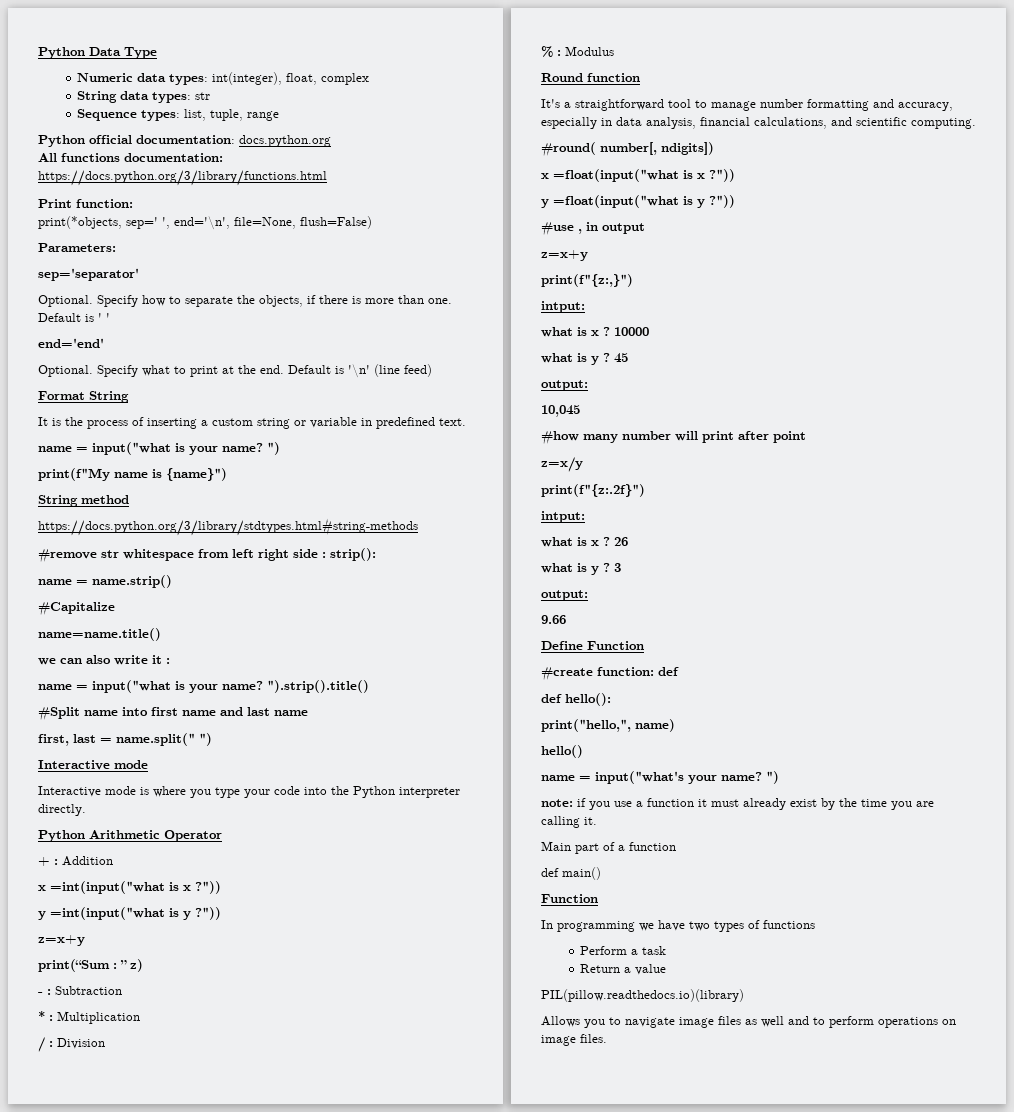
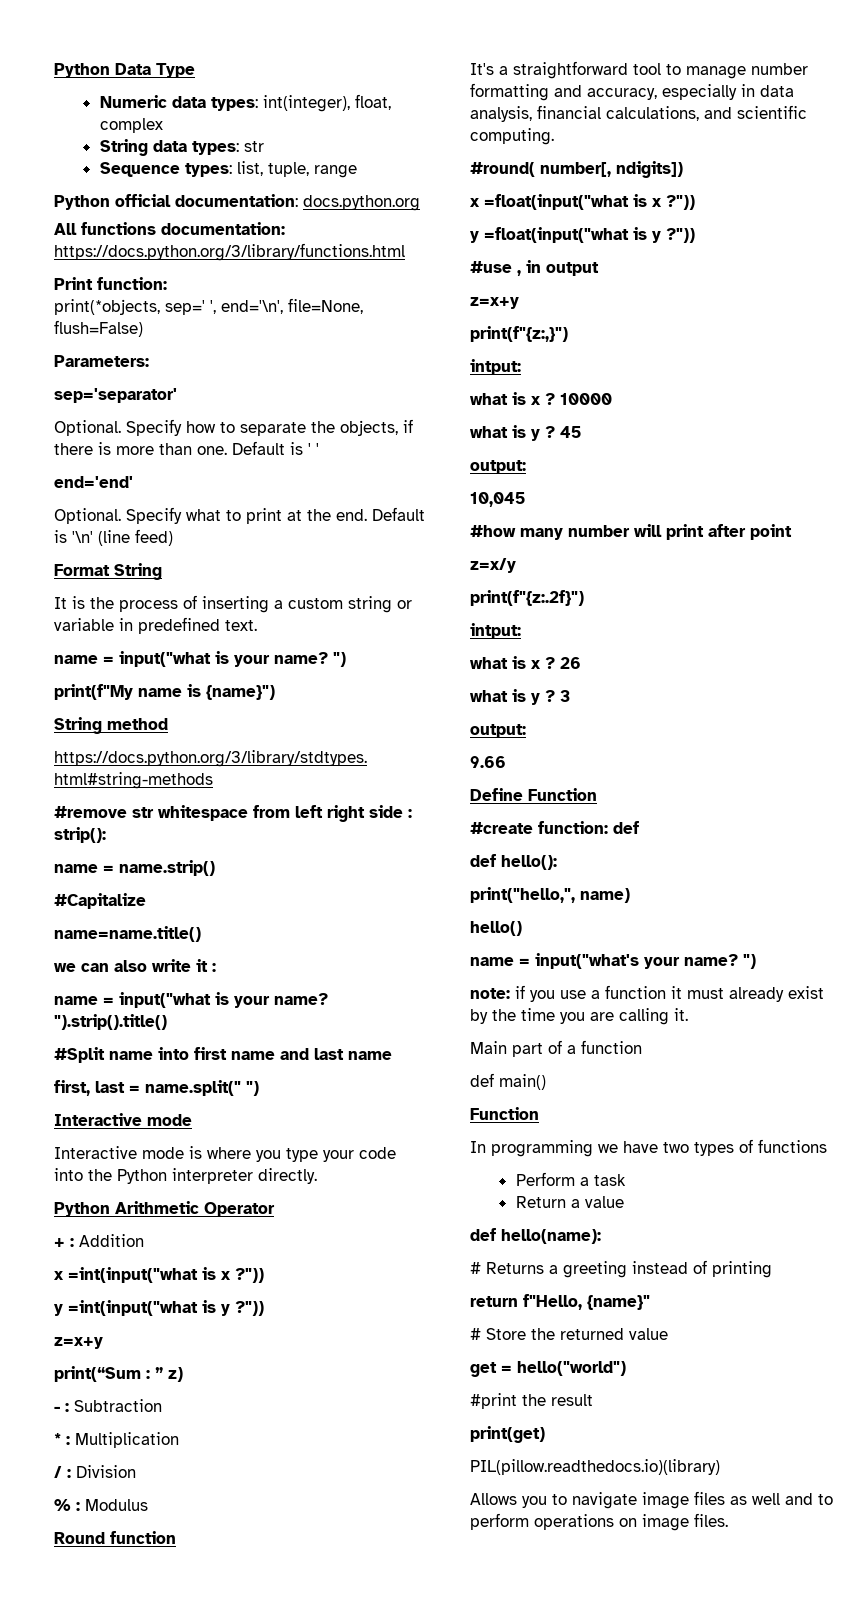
(667, 969) none -> [470,1228,601,1244] [470,1260,772,1278] [470,1294,650,1310] [470,1328,668,1340] [470,1361,626,1377] [470,1393,593,1409] [470,1426,545,1443] // def hello(name): // # Returns a greeting instead of printing // return f"Hello, {name}" // # Store the returned value // get = hello("world") // #print the result // print(get)

